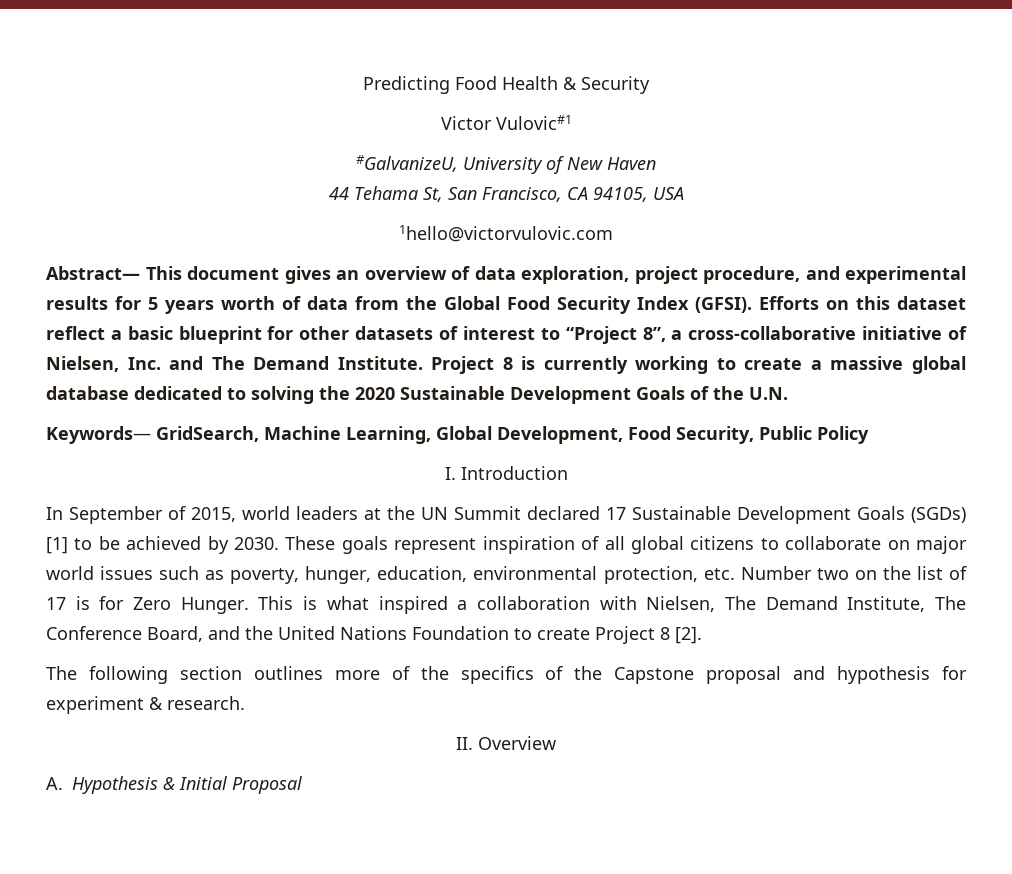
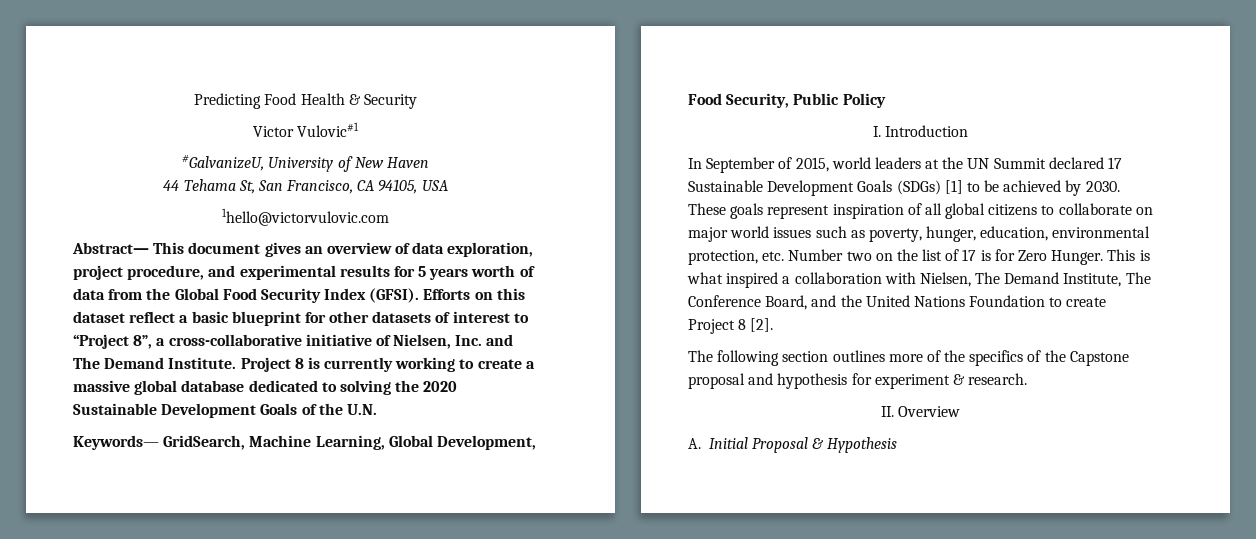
[911,507,966,523] (SGDs) -> [896,180,941,195] (SDGs)
[72,776,302,794] Hypothesis & Initial Proposal -> [708,437,898,453] Initial Proposal & Hypothesis

